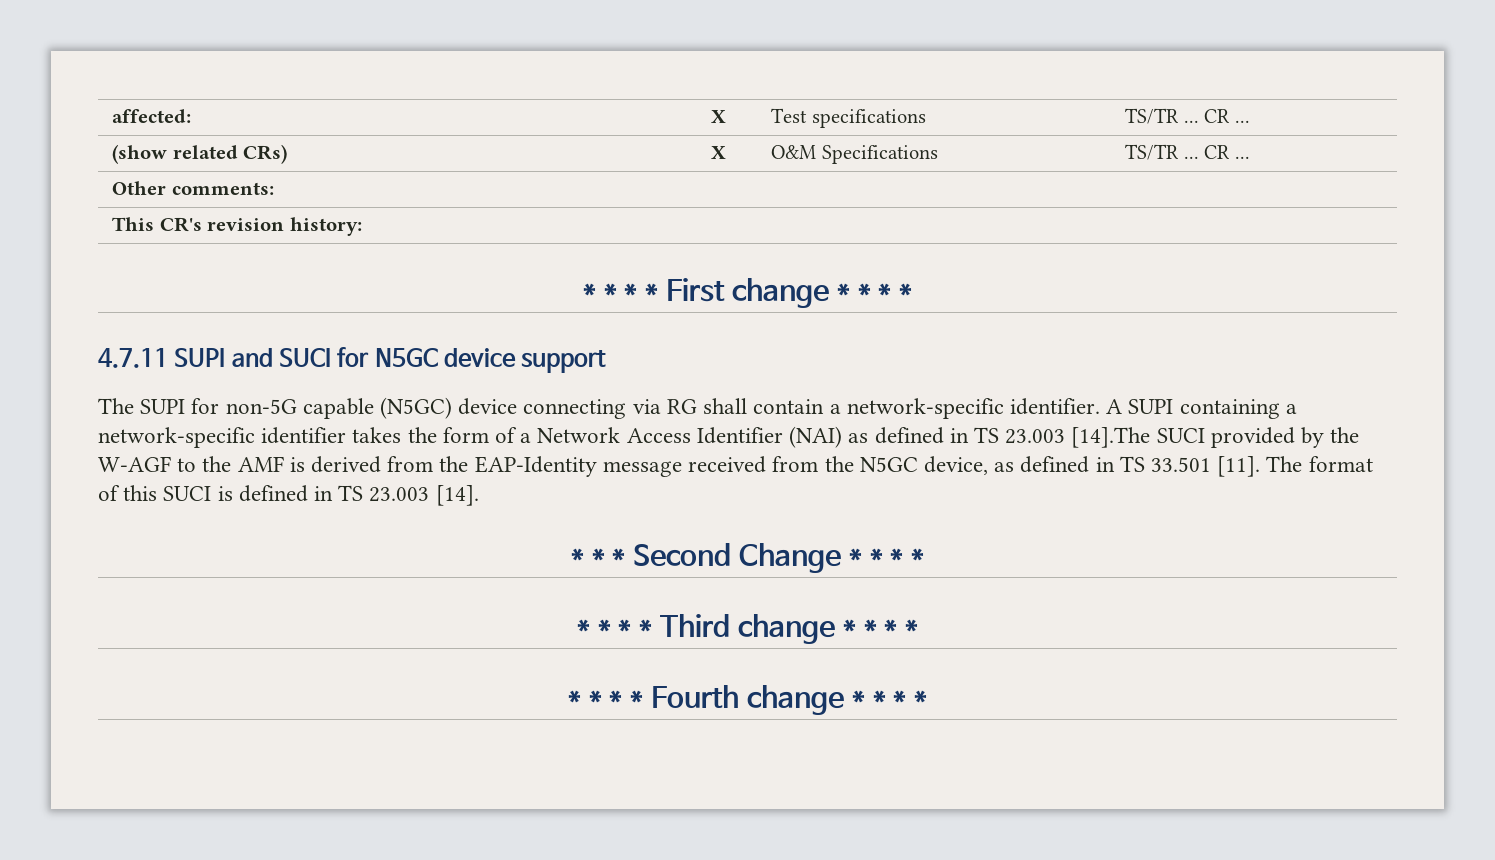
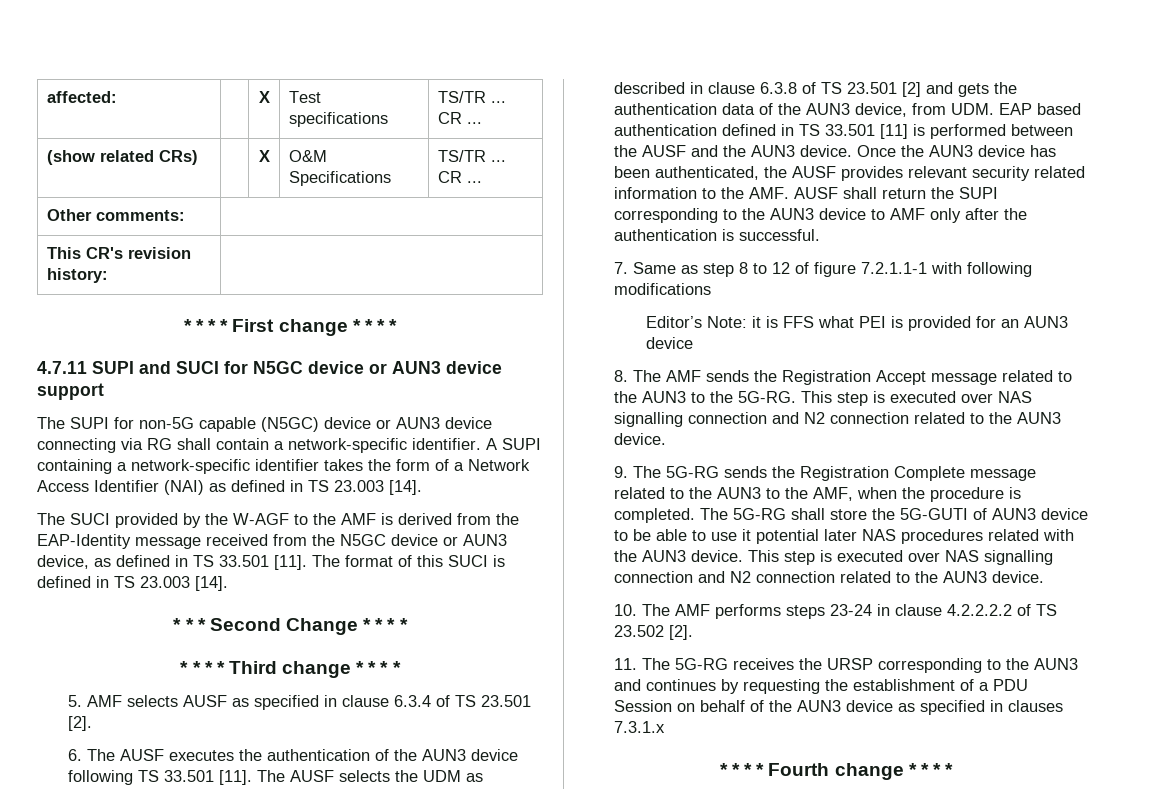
(517, 357) none -> [369,361,502,374] or AUN3 device
(518, 406) none -> [376,417,492,429] or AUN3 device
[1071,427,1151,448] [14].The -> [389,480,422,495] [37,513,65,525] [14]. // The
(918, 464) none -> [391,534,507,546] device or AUN3
(919, 627) none -> [68,695,532,710] [68,716,93,731] [68,749,519,761] [68,770,484,785] [614,82,1018,97] [614,103,1082,117] [614,124,1074,139] [614,145,1057,157] [614,166,1086,181] [614,187,999,199] [614,208,1028,223] [614,229,821,241] [614,262,1033,277] [614,283,712,295] [645,316,1068,331] [645,337,693,349] [614,370,1073,385] [614,391,1033,406] [614,412,1062,427] [614,433,667,445] [614,466,1037,481] [614,487,1022,502] [614,508,1089,523] [614,529,1075,544] [614,550,1054,565] [614,571,1045,583] [614,604,1058,619] [614,625,694,640] [614,658,1079,673] [614,679,1029,694] [614,700,1064,715] [614,721,666,733] // 5. AMF selects AUSF as specified in clause 6.3.4 of TS 23.501 [2]. // 6. The AUSF executes the authentication of the AUN3 device following TS 33.501 [11]. The AUSF selects the UDM as described in clause 6.3.8 of TS 23.501 [2] and gets the authentication data of the AUN3 device, from UDM. EAP based authentication defined in TS 33.501 [11] is performed between the AUSF and the AUN3 device. Once the AUN3 device has been authenticated, the AUSF provides relevant security related information to the AMF. AUSF shall return the SUPI corresponding to the AUN3 device to AMF only after the authentication is successful. // 7. Same as step 8 to 12 of figure 7.2.1.1-1 with following modifications // Editor’s Note: it is FFS what PEI is provided for an AUN3 device // 8. The AMF sends the Registration Accept message related to the AUN3 to the 5G-RG. This step is executed over NAS signalling connection and N2 connection related to the AUN3 device. // 9. The 5G-RG sends the Registration Complete message related to the AUN3 to the AMF, when the procedure is completed. The 5G-RG shall store the 5G-GUTI of AUN3 device to be able to use it potential later NAS procedures related with the AUN3 device. This step is executed over NAS signalling connection and N2 connection related to the AUN3 device. // 10. The AMF performs steps 23-24 in clause 4.2.2.2.2 of TS 23.502 [2]. // 11. The 5G-RG receives the URSP corresponding to the AUN3 and continues by requesting the establishment of a PDU Session on behalf of the AUN3 device as specified in clauses 7.3.1.x

